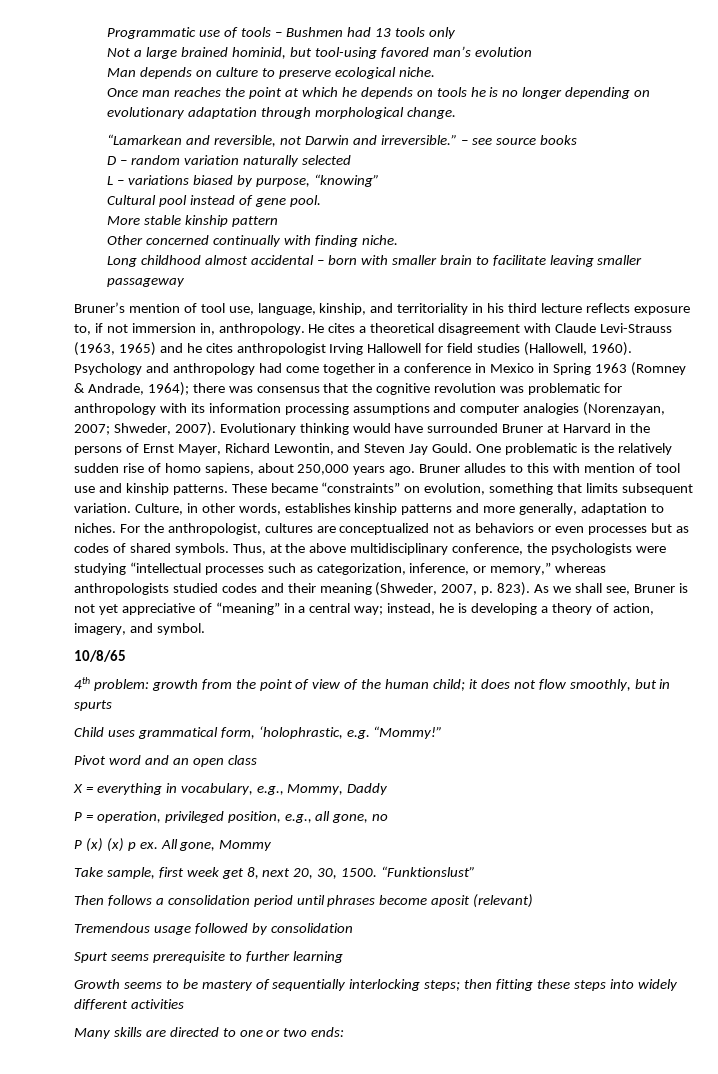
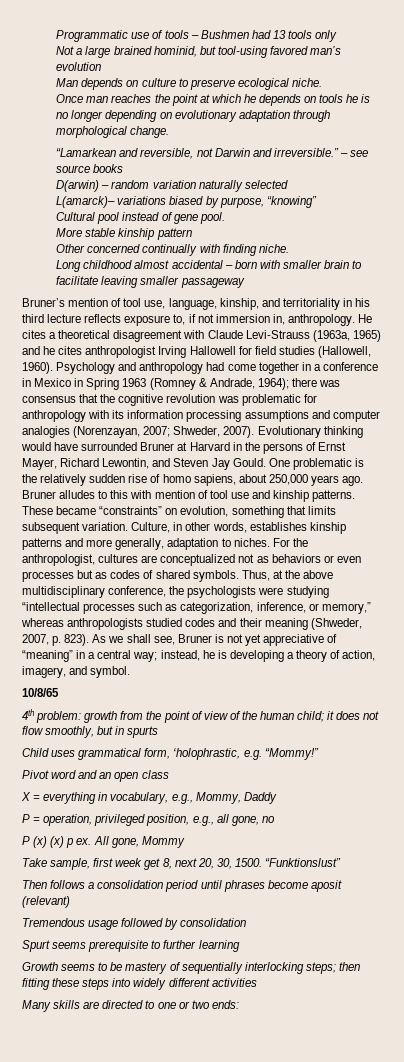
[107,156,117,165] D -> [56,180,100,192] D(arwin)
[107,176,125,185] L – -> [56,196,116,208] L(amarck)–
[74,342,115,356] (1963, -> [312,330,350,342] (1963a,

